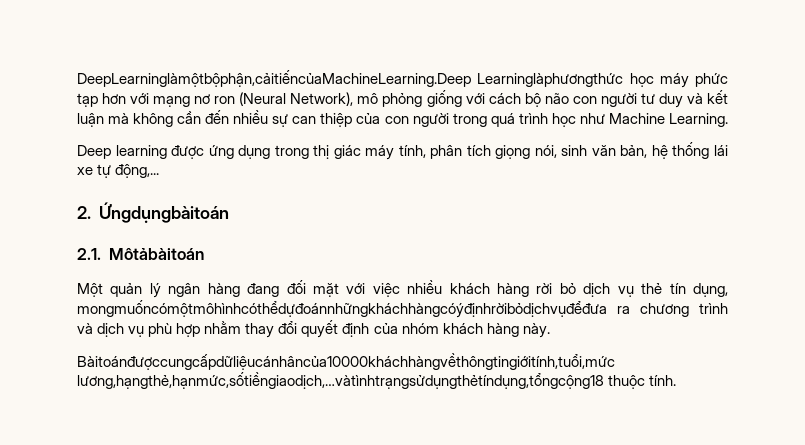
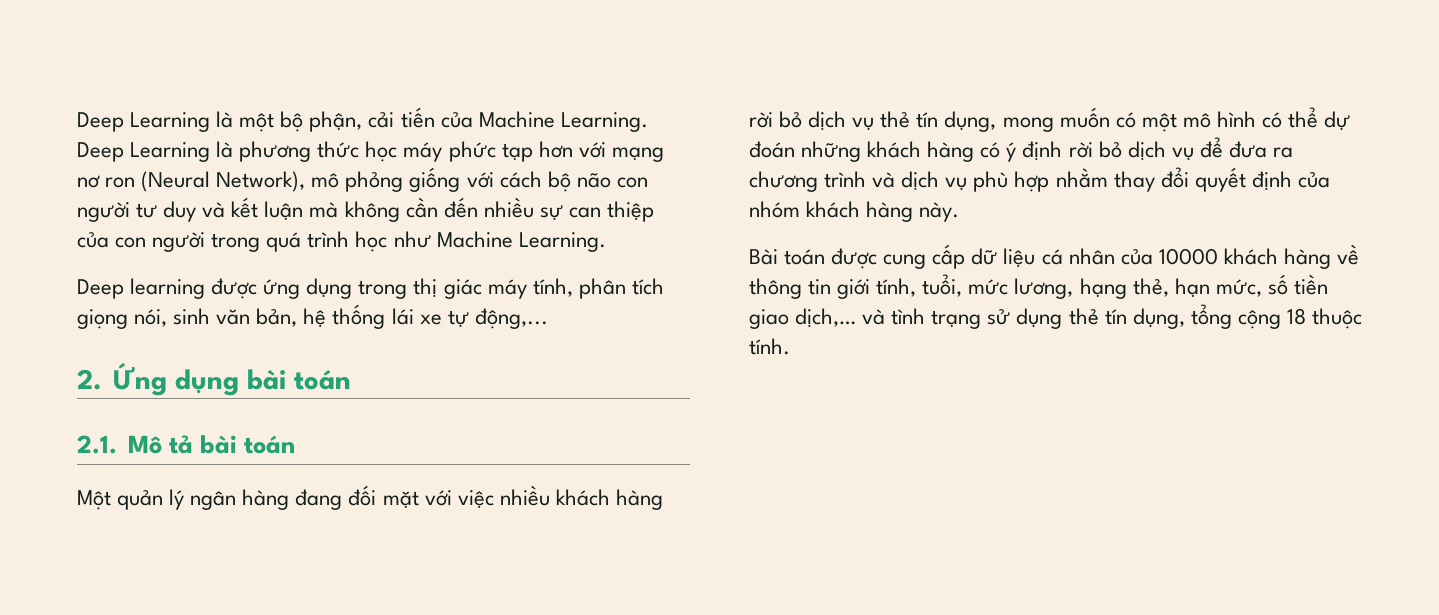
[77,70,624,87] DeepLearninglàmộtbộphận,cảitiếncủaMachineLearning.Deep Learninglàphươngthức -> [77,107,648,132] [77,141,360,162] Deep Learning là một bộ phận, cải tiến của Machine Learning. Deep Learning là phương thức
[99,202,230,223] [77,248,204,260] Ứngdụngbàitoán // 2.1. Môtảbàitoán -> [113,362,352,396] [77,435,296,454] Ứng dụng bài toán // 2.1. Mô tả bài toán
[77,300,607,318] mongmuốncómộtmôhìnhcóthểdựđoánnhữngkháchhàngcóýđịnhrờibỏdịchvụđểđưa -> [1002,107,1351,132] [749,137,1267,162] mong muốn có một mô hình có thể dự đoán những khách hàng có ý định rời bỏ dịch vụ để đưa
[77,353,615,370] [77,372,604,389] Bàitoánđượccungcấpdữliệucánhâncủa10000kháchhàngvềthôngtingiớitính,tuổi,mức lương,hạngthẻ,hạnmức,sốtiềngiaodịch,…vàtìnhtrạngsửdụngthẻtíndụng,tổngcộng18 -> [749,244,1359,269] [749,274,1328,299] [749,304,1306,329] Bài toán được cung cấp dữ liệu cá nhân của 10000 khách hàng về thông tin giới tính, tuổi, mức lương, hạng thẻ, hạn mức, số tiền giao dịch,… và tình trạng sử dụng thẻ tín dụng, tổng cộng 18

